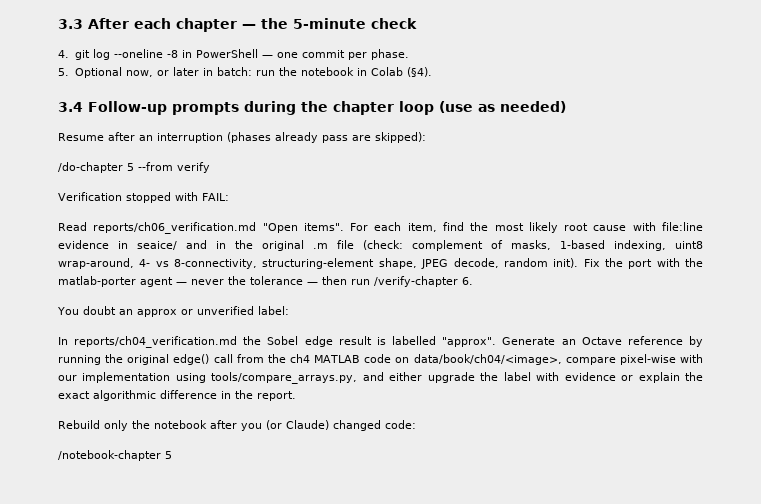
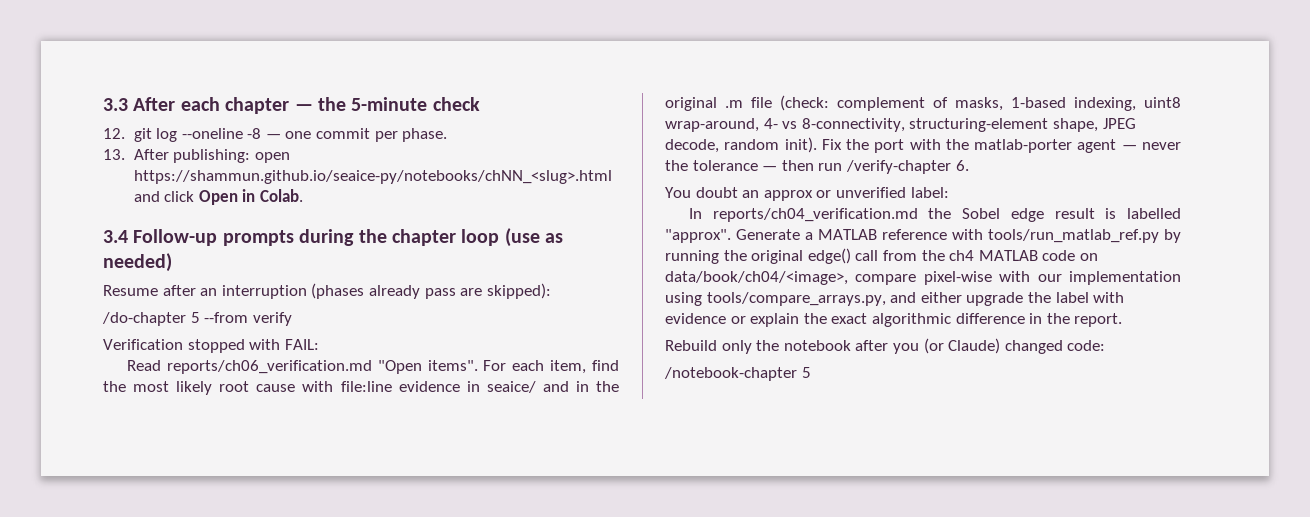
[58,50,69,58] 4. -> [103,128,125,139] 12.
[181,49,258,58] in PowerShell -> (262, 133) none
[58,67,432,78] 5. Optional now, or later in batch: run the notebook in Colab (§4). -> [103,149,290,163] [133,170,612,184] [133,189,303,205] 13. After publishing: open https://shammun.github.io/seaice-py/notebooks/chNN_<slug>.html and click Open in Colab.
[561,336,683,345] an Octave reference -> [805,229,1159,243] a MATLAB reference with tools/run_matlab_ref.py

